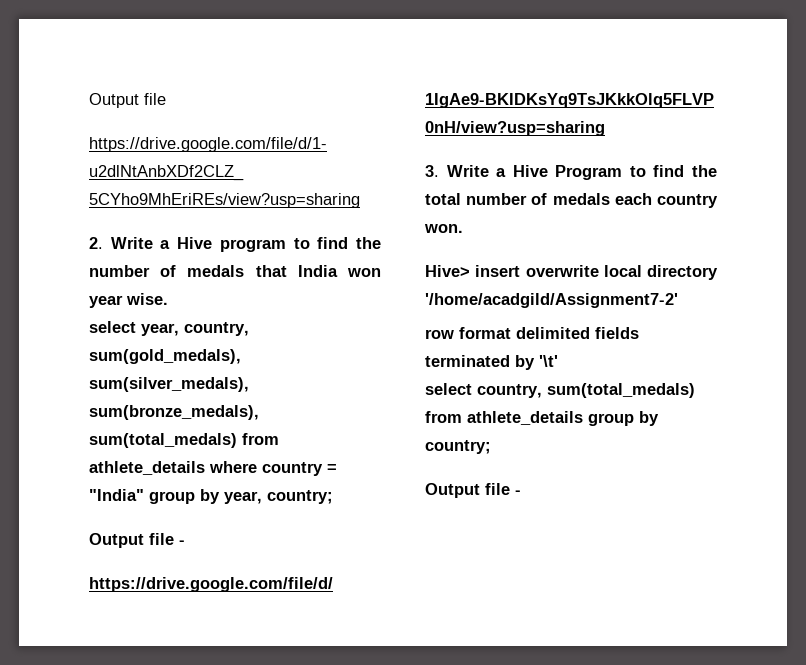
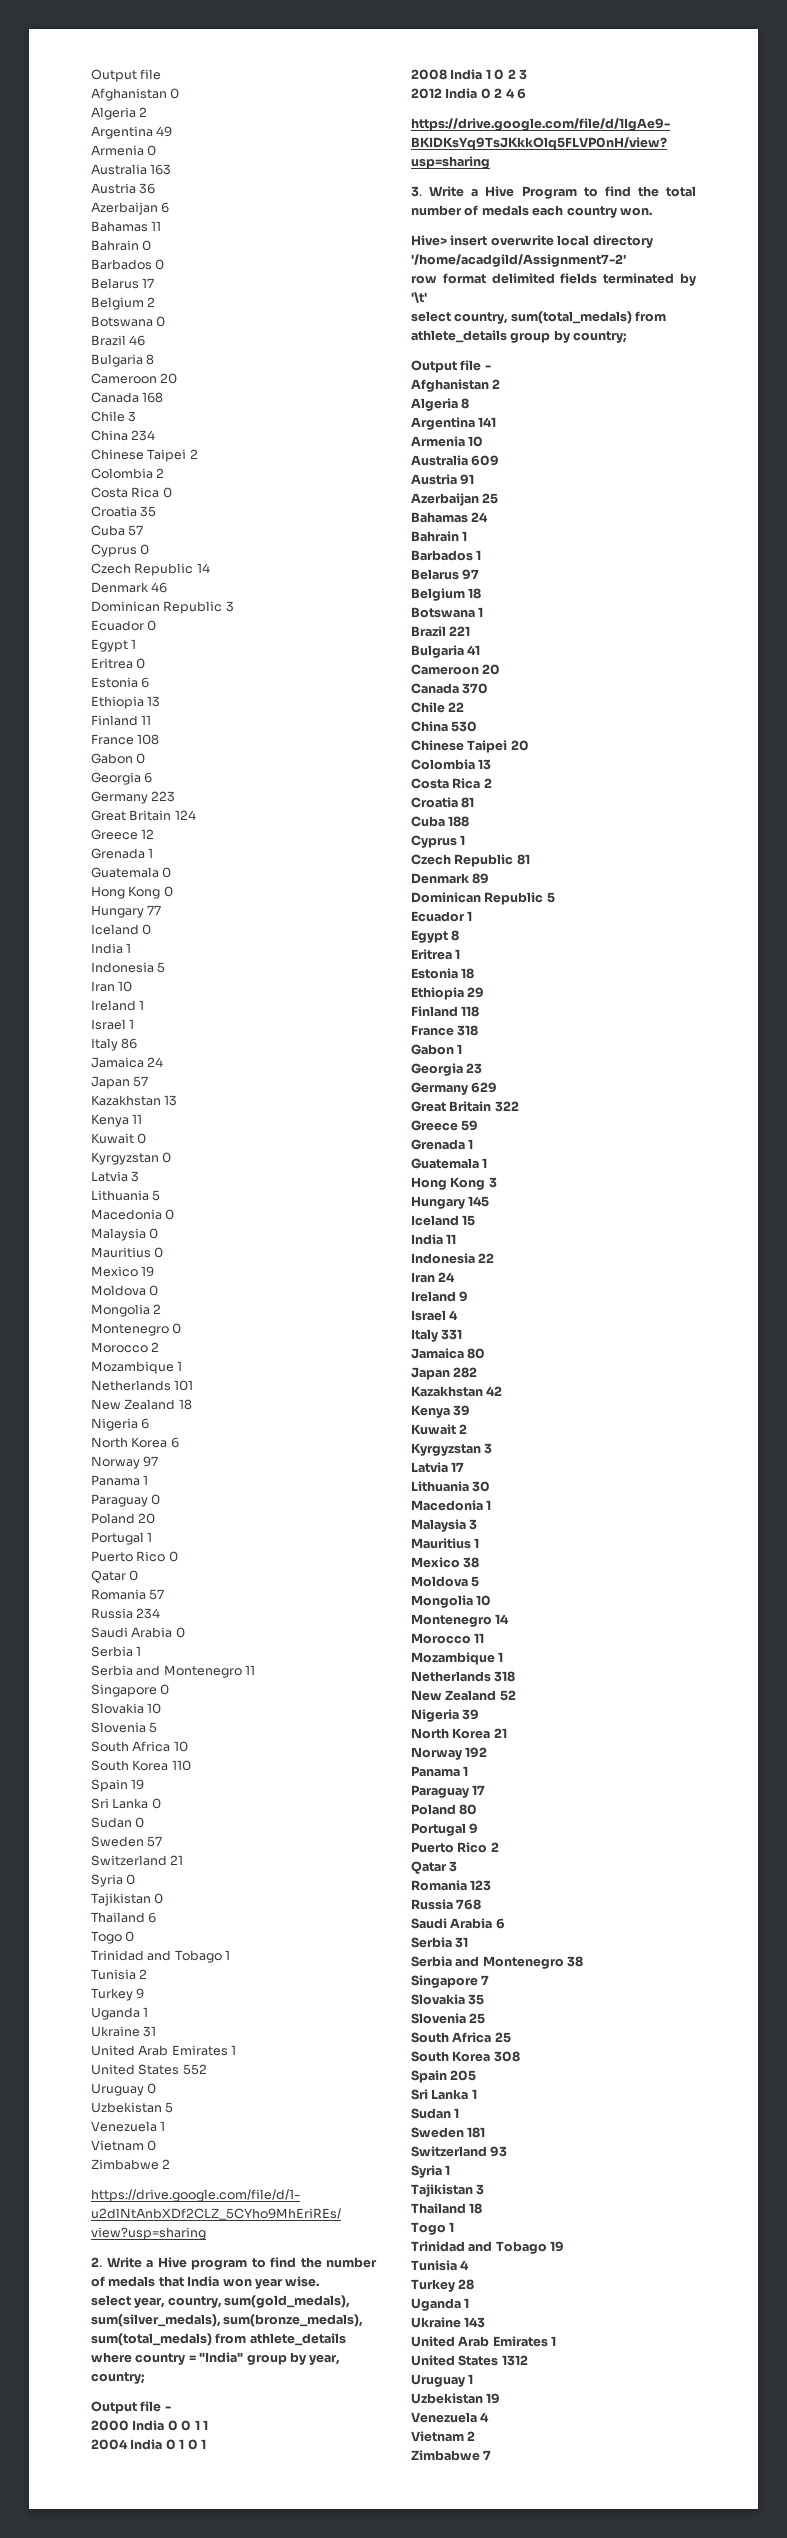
[89,93,166,108] Output file -> [91,69,162,82] [91,88,180,101] [91,107,148,120] [91,126,173,139] [91,145,157,156] [91,164,172,175] [91,183,156,194] [91,202,170,215] [91,221,162,232] [91,240,152,251] [91,259,165,270] [91,278,155,289] [91,297,156,310] [91,316,166,327] [91,335,146,346] [91,354,155,367] [91,373,178,384] [91,392,164,403] [91,411,137,422] [91,430,156,441] [91,449,198,462] [91,468,165,479] [91,487,172,498] [91,506,157,517] [91,525,144,536] [91,544,150,557] [91,563,210,576] [91,582,168,593] [91,601,234,614] [91,620,157,631] [91,639,137,652] [91,658,146,669] [91,677,150,688] [91,696,161,709] [91,715,152,726] [91,734,160,745] [91,753,146,764] [91,772,153,785] [91,791,176,804] [91,810,196,821] [91,829,155,840] [91,848,154,859] [91,867,172,878] [91,886,173,899] [91,905,162,918] [91,924,152,935] [91,943,132,954] [91,962,166,973] [91,981,133,992] [91,1000,145,1011] [91,1019,135,1030] [91,1038,138,1051] [91,1057,164,1068] [91,1076,149,1089] [91,1095,178,1106] [91,1114,143,1127] [91,1133,147,1144] [91,1152,172,1165] [91,1171,140,1182] [91,1190,161,1201] [91,1209,175,1220] [91,1228,159,1241] [91,1247,164,1258] [91,1266,155,1277] [91,1285,159,1296] [91,1304,162,1317] [91,1323,182,1336] [91,1342,160,1353] [91,1361,183,1374] [91,1380,194,1391] [91,1399,192,1410] [91,1418,150,1431] [91,1437,179,1448] [91,1456,159,1469] [91,1475,149,1486] [91,1494,161,1507] [91,1513,156,1524] [91,1532,153,1545] [91,1551,178,1562] [91,1570,139,1583] [91,1589,165,1600] [91,1608,161,1619] [91,1627,185,1638] [91,1646,142,1657] [91,1665,256,1678] [91,1684,170,1697] [91,1703,162,1714] [91,1722,158,1733] [91,1741,188,1752] [91,1760,191,1771] [91,1779,145,1792] [91,1798,161,1809] [91,1817,145,1828] [91,1836,163,1847] [91,1855,184,1866] [91,1874,136,1887] [91,1893,164,1906] [91,1912,157,1923] [91,1931,135,1944] [91,1950,231,1963] [91,1969,148,1980] [91,1988,145,2001] [91,2007,149,2020] [91,2026,157,2037] [91,2045,237,2056] [91,2064,207,2075] [91,2083,157,2096] [91,2102,174,2113] [91,2121,166,2132] [91,2140,157,2151] [91,2159,171,2170] Output file // Afghanistan 0 // Algeria 2 // Argentina 49 // Armenia 0 // Australia 163 // Austria 36 // Azerbaijan 6 // Bahamas 11 // Bahrain 0 // Barbados 0 // Belarus 17 // Belgium 2 // Botswana 0 // Brazil 46 // Bulgaria 8 // Cameroon 20 // Canada 168 // Chile 3 // China 234 // Chinese Taipei 2 // Colombia 2 // Costa Rica 0 // Croatia 35 // Cuba 57 // Cyprus 0 // Czech Republic 14 // Denmark 46 // Dominican Republic 3 // Ecuador 0 // Egypt 1 // Eritrea 0 // Estonia 6 // Ethiopia 13 // Finland 11 // France 108 // Gabon 0 // Georgia 6 // Germany 223 // Great Britain 124 // Greece 12 // Grenada 1 // Guatemala 0 // Hong Kong 0 // Hungary 77 // Iceland 0 // India 1 // Indonesia 5 // Iran 10 // Ireland 1 // Israel 1 // Italy 86 // Jamaica 24 // Japan 57 // Kazakhstan 13 // Kenya 11 // Kuwait 0 // Kyrgyzstan 0 // Latvia 3 // Lithuania 5 // Macedonia 0 // Malaysia 0 // Mauritius 0 // Mexico 19 // Moldova 0 // Mongolia 2 // Montenegro 0 // Morocco 2 // Mozambique 1 // Netherlands 101 // New Zealand 18 // Nigeria 6 // North Korea 6 // Norway 97 // Panama 1 // Paraguay 0 // Poland 20 // Portugal 1 // Puerto Rico 0 // Qatar 0 // Romania 57 // Russia 234 // Saudi Arabia 0 // Serbia 1 // Serbia and Montenegro 11 // Singapore 0 // Slovakia 10 // Slovenia 5 // South Africa 10 // South Korea 110 // Spain 19 // Sri Lanka 0 // Sudan 0 // Sweden 57 // Switzerland 21 // Syria 0 // Tajikistan 0 // Thailand 6 // Togo 0 // Trinidad and Tobago 1 // Tunisia 2 // Turkey 9 // Uganda 1 // Ukraine 31 // United Arab Emirates 1 // United States 552 // Uruguay 0 // Uzbekistan 5 // Venezuela 1 // Vietnam 0 // Zimbabwe 2
(185, 542) none -> [91,2420,208,2431] [91,2439,206,2450] [411,69,527,80] [411,88,526,99] // 2000 India 0 0 1 1 // 2004 India 0 1 0 1 // 2008 India 1 0 2 3 // 2012 India 0 2 4 6
(521, 492) none -> [411,379,501,392] [411,398,470,411] [411,417,497,430] [411,436,484,447] [411,455,500,466] [411,474,475,485] [411,493,499,506] [411,512,489,523] [411,531,468,542] [411,550,482,561] [411,569,480,580] [411,588,482,601] [411,607,484,618] [411,626,471,637] [411,645,481,658] [411,664,501,675] [411,683,489,694] [411,702,465,713] [411,721,478,732] [411,740,529,753] [411,759,492,770] [411,778,492,789] [411,797,475,808] [411,816,470,827] [411,835,466,848] [411,854,530,867] [411,873,490,884] [411,892,555,905] [411,911,473,922] [411,930,460,943] [411,949,461,960] [411,968,475,979] [411,987,485,1000] [411,1006,480,1017] [411,1025,479,1036] [411,1044,463,1055] [411,1063,483,1076] [411,1082,498,1095] [411,1101,519,1112] [411,1120,479,1131] [411,1139,474,1150] [411,1158,488,1169] [411,1177,497,1190] [411,1196,490,1209] [411,1215,476,1226] [411,1234,457,1245] [411,1253,495,1264] [411,1272,456,1283] [411,1291,469,1302] [411,1310,459,1321] [411,1329,463,1342] [411,1348,486,1359] [411,1367,478,1380] [411,1386,503,1397] [411,1405,471,1418] [411,1424,468,1435] [411,1443,493,1456] [411,1462,465,1473] [411,1481,491,1492] [411,1500,492,1511] [411,1519,478,1532] [411,1538,480,1549] [411,1557,480,1568] [411,1576,480,1587] [411,1595,492,1608] [411,1614,510,1627] [411,1633,485,1644] [411,1652,504,1665] [411,1671,516,1682] [411,1690,516,1701] [411,1709,480,1722] [411,1728,507,1739] [411,1747,488,1760] [411,1766,469,1777] [411,1785,486,1798] [411,1804,478,1815] [411,1823,479,1836] [411,1842,499,1853] [411,1861,458,1874] [411,1880,492,1891] [411,1899,482,1910] [411,1918,505,1929] [411,1937,469,1948] [411,1956,584,1969] [411,1975,490,1988] [411,1994,485,2005] [411,2013,486,2024] [411,2032,511,2043] [411,2051,520,2062] [411,2070,477,2083] [411,2089,477,2100] [411,2108,460,2119] [411,2127,486,2138] [411,2146,508,2157] [411,2165,451,2178] [411,2184,485,2197] [411,2203,483,2214] [411,2222,455,2235] [411,2241,565,2254] [411,2260,470,2271] [411,2279,475,2292] [411,2298,470,2311] [411,2317,486,2328] [411,2336,557,2347] [411,2355,528,2366] [411,2374,474,2387] [411,2393,501,2404] [411,2412,490,2423] [411,2431,476,2442] [411,2450,492,2461] // Afghanistan 2 // Algeria 8 // Argentina 141 // Armenia 10 // Australia 609 // Austria 91 // Azerbaijan 25 // Bahamas 24 // Bahrain 1 // Barbados 1 // Belarus 97 // Belgium 18 // Botswana 1 // Brazil 221 // Bulgaria 41 // Cameroon 20 // Canada 370 // Chile 22 // China 530 // Chinese Taipei 20 // Colombia 13 // Costa Rica 2 // Croatia 81 // Cuba 188 // Cyprus 1 // Czech Republic 81 // Denmark 89 // Dominican Republic 5 // Ecuador 1 // Egypt 8 // Eritrea 1 // Estonia 18 // Ethiopia 29 // Finland 118 // France 318 // Gabon 1 // Georgia 23 // Germany 629 // Great Britain 322 // Greece 59 // Grenada 1 // Guatemala 1 // Hong Kong 3 // Hungary 145 // Iceland 15 // India 11 // Indonesia 22 // Iran 24 // Ireland 9 // Israel 4 // Italy 331 // Jamaica 80 // Japan 282 // Kazakhstan 42 // Kenya 39 // Kuwait 2 // Kyrgyzstan 3 // Latvia 17 // Lithuania 30 // Macedonia 1 // Malaysia 3 // Mauritius 1 // Mexico 38 // Moldova 5 // Mongolia 10 // Montenegro 14 // Morocco 11 // Mozambique 1 // Netherlands 318 // New Zealand 52 // Nigeria 39 // North Korea 21 // Norway 192 // Panama 1 // Paraguay 17 // Poland 80 // Portugal 9 // Puerto Rico 2 // Qatar 3 // Romania 123 // Russia 768 // Saudi Arabia 6 // Serbia 31 // Serbia and Montenegro 38 // Singapore 7 // Slovakia 35 // Slovenia 25 // South Africa 25 // South Korea 308 // Spain 205 // Sri Lanka 1 // Sudan 1 // Sweden 181 // Switzerland 93 // Syria 1 // Tajikistan 3 // Thailand 18 // Togo 1 // Trinidad and Tobago 19 // Tunisia 4 // Turkey 28 // Uganda 1 // Ukraine 143 // United Arab Emirates 1 // United States 1312 // Uruguay 1 // Uzbekistan 19 // Venezuela 4 // Vietnam 2 // Zimbabwe 7

